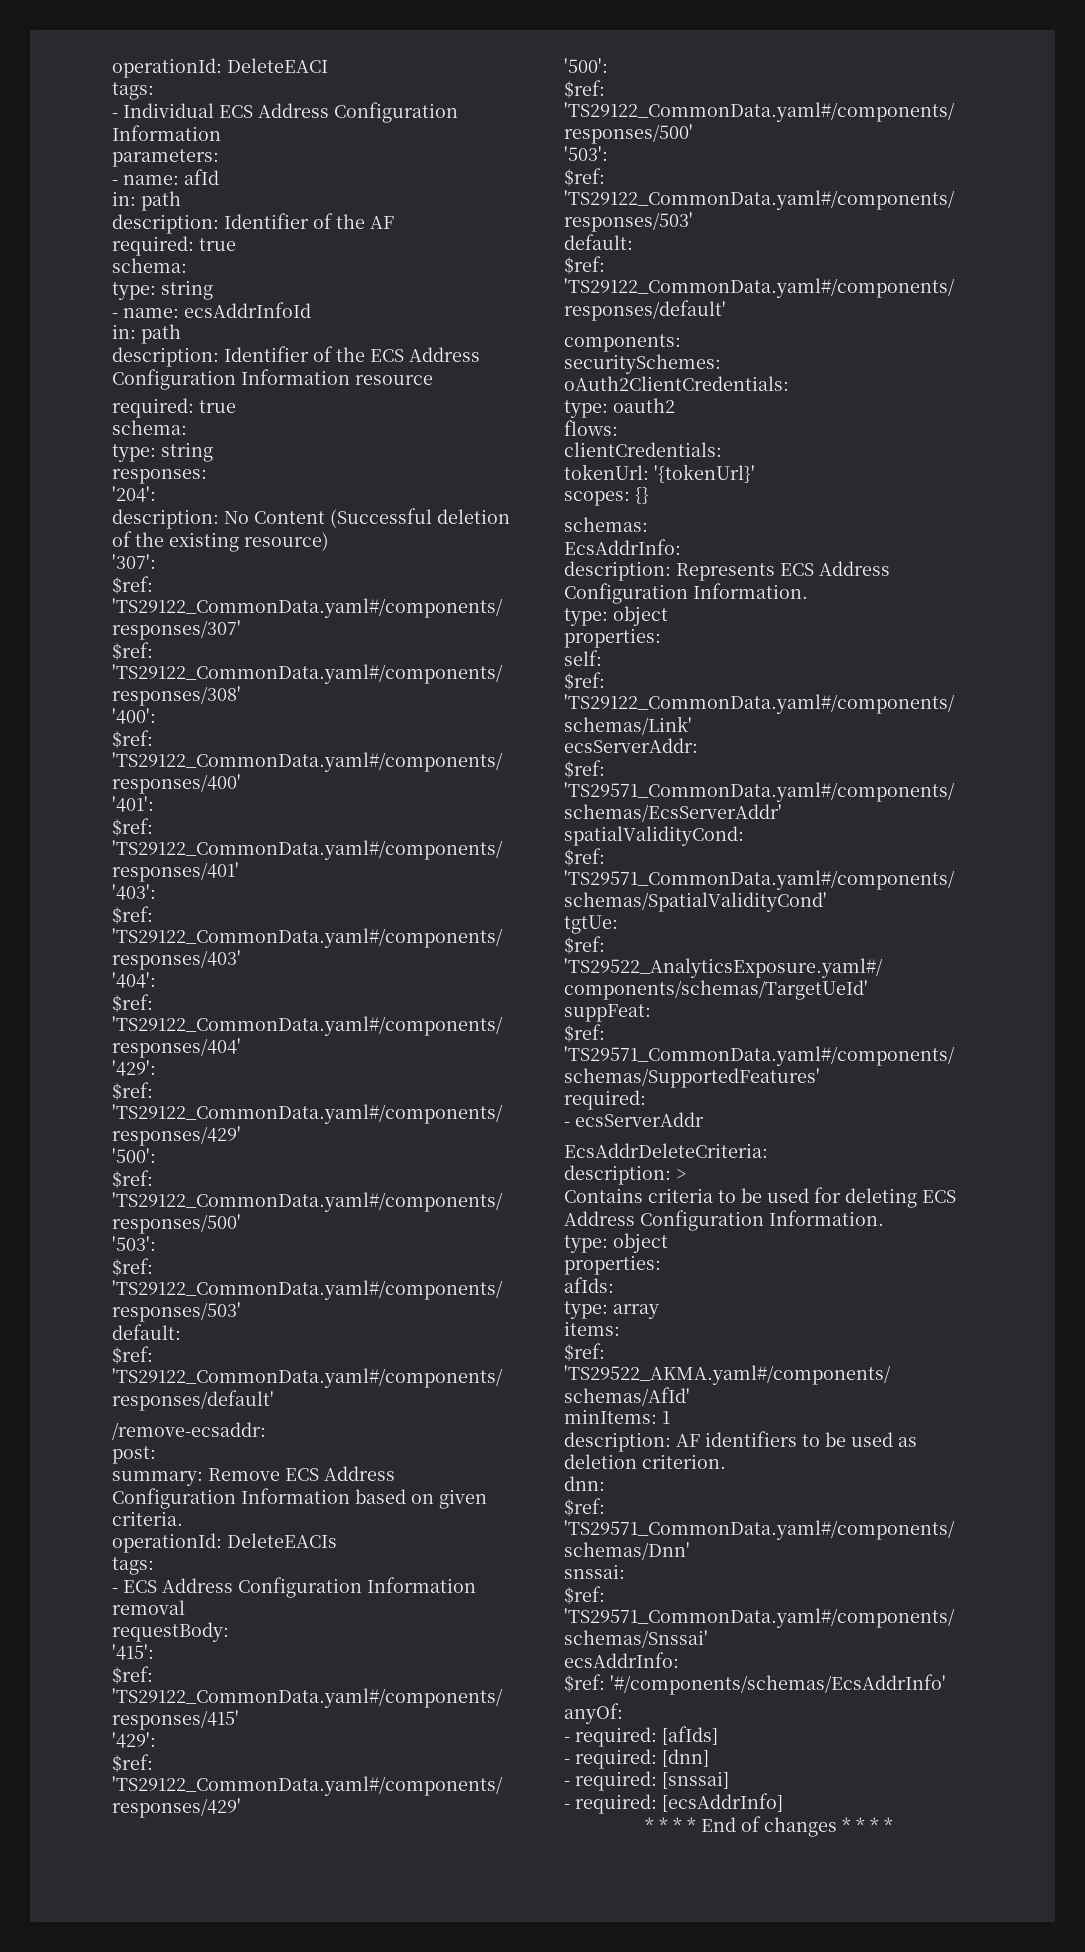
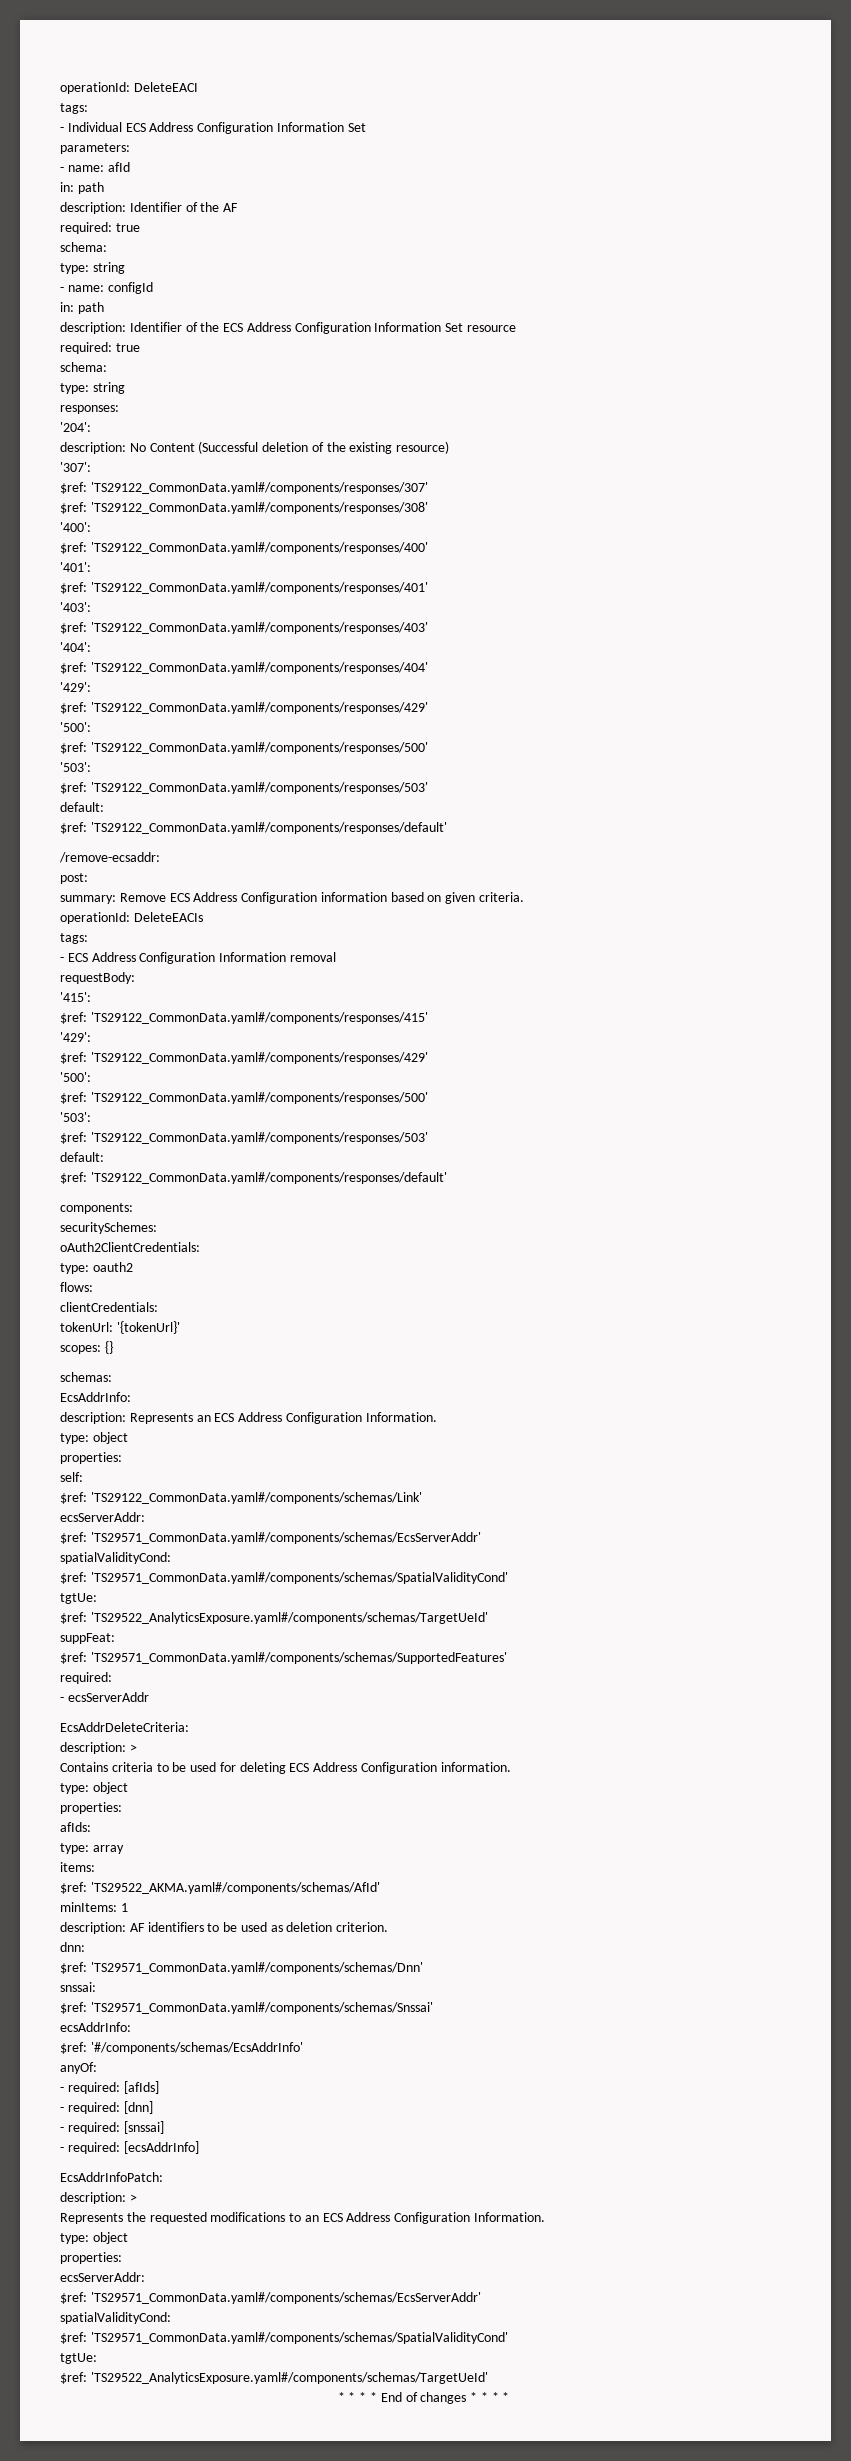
(221, 133) none -> [347,123,366,132] Set
[184,302,311,318] ecsAddrInfoId -> [107,282,153,294] configId
(350, 377) none -> [445,323,464,332] Set
[241,1488,350,1504] Information -> [320,892,387,902] information
(775, 572) none -> [196,1415,211,1422] an
[769,1210,884,1226] Information. -> [440,1762,511,1772] information.
(783, 1802) none -> [60,2172,163,2182] [60,2192,137,2204] [60,2212,546,2224] [60,2232,128,2244] [60,2252,122,2264] [60,2272,145,2282] [60,2292,481,2304] [60,2312,171,2324] [60,2332,508,2344] [60,2353,97,2364] [60,2372,488,2384] // EcsAddrInfoPatch: // description: > // Represents the requested modifications to an ECS Address Configuration Information. // type: object // properties: // ecsServerAddr: // $ref: 'TS29571_CommonData.yaml#/components/schemas/EcsServerAddr' // spatialValidityCond: // $ref: 'TS29571_CommonData.yaml#/components/schemas/SpatialValidityCond' // tgtUe: // $ref: 'TS29522_AnalyticsExposure.yaml#/components/schemas/TargetUeId'

